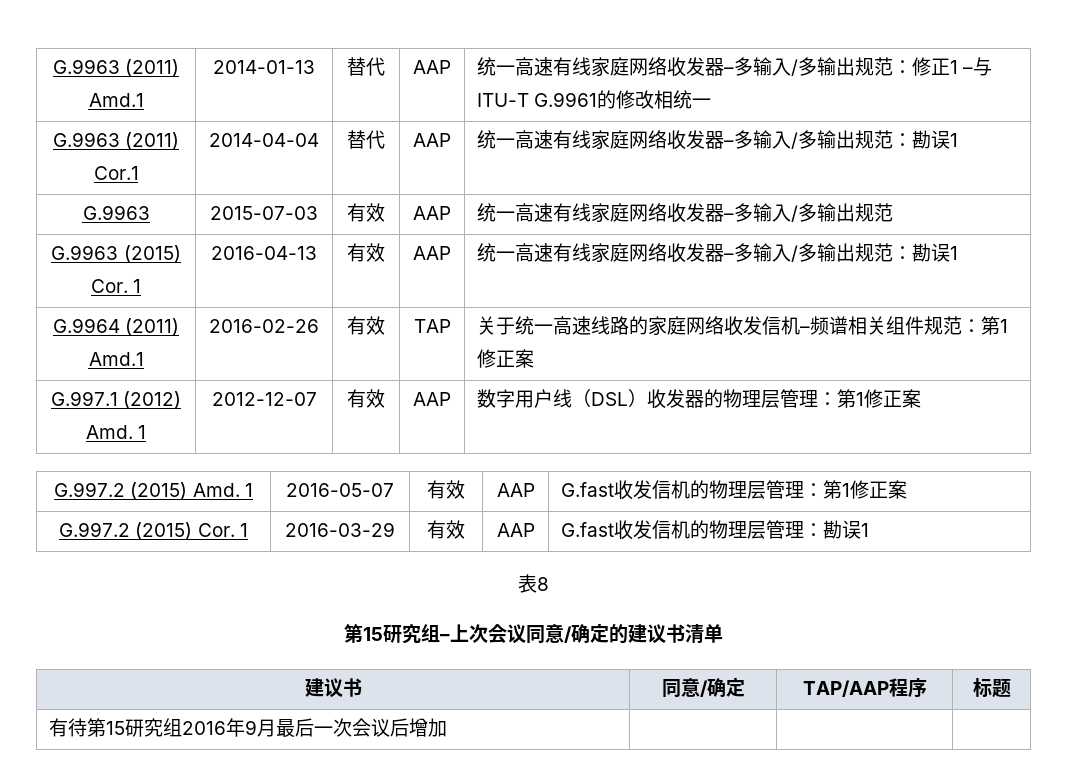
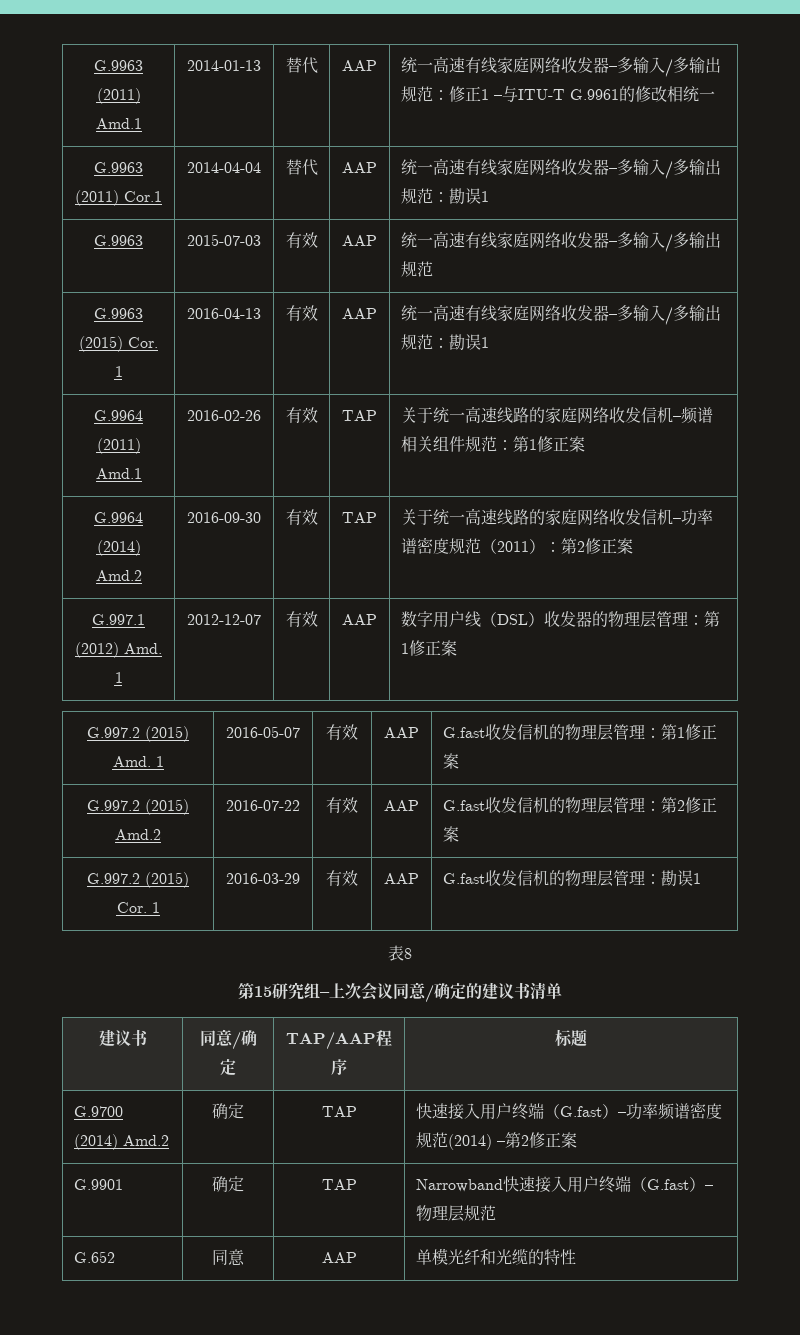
(534, 358) none -> [94,512,143,523] [96,540,141,556] [95,570,142,581] [187,512,261,523] [285,509,318,525] [342,512,377,523] [400,508,713,526] [400,537,633,554] // G.9964 (2014) Amd.2 | 2016-09-30 | 有效 | TAP | 关于统一高速线路的家庭网络收发信机–功率谱密度规范（2011）：第2修正案
(907, 489) none -> [87,799,189,815] [115,829,161,840] [226,800,300,811] [326,797,358,813] [384,800,419,811] [442,797,717,814] [442,826,459,842] // G.997.2 (2015) Amd.2 | 2016-07-22 | 有效 | AAP | G.fast收发信机的物理层管理：第2修正案
[48,718,447,737] 有待第15研究组2016年9月最后一次会议后增加 | | | -> [73,1106,123,1117] [73,1134,169,1150] [212,1103,244,1119] [321,1106,357,1117] [415,1102,722,1120] [415,1132,577,1150] [73,1179,123,1190] [212,1176,244,1192] [321,1179,357,1190] [415,1176,713,1193] [415,1205,496,1222] [73,1251,115,1263] [212,1249,245,1266] [321,1252,357,1263] [415,1248,576,1266] G.9700 (2014) Amd.2 | 确定 | TAP | 快速接入用户终端（G.fast）–功率频谱密度规范(2014) –第2修正案 // G.9901 | 确定 | TAP | Narrowband快速接入用户终端（G.fast）–物理层规范 // G.652 | 同意 | AAP | 单模光纤和光缆的特性

